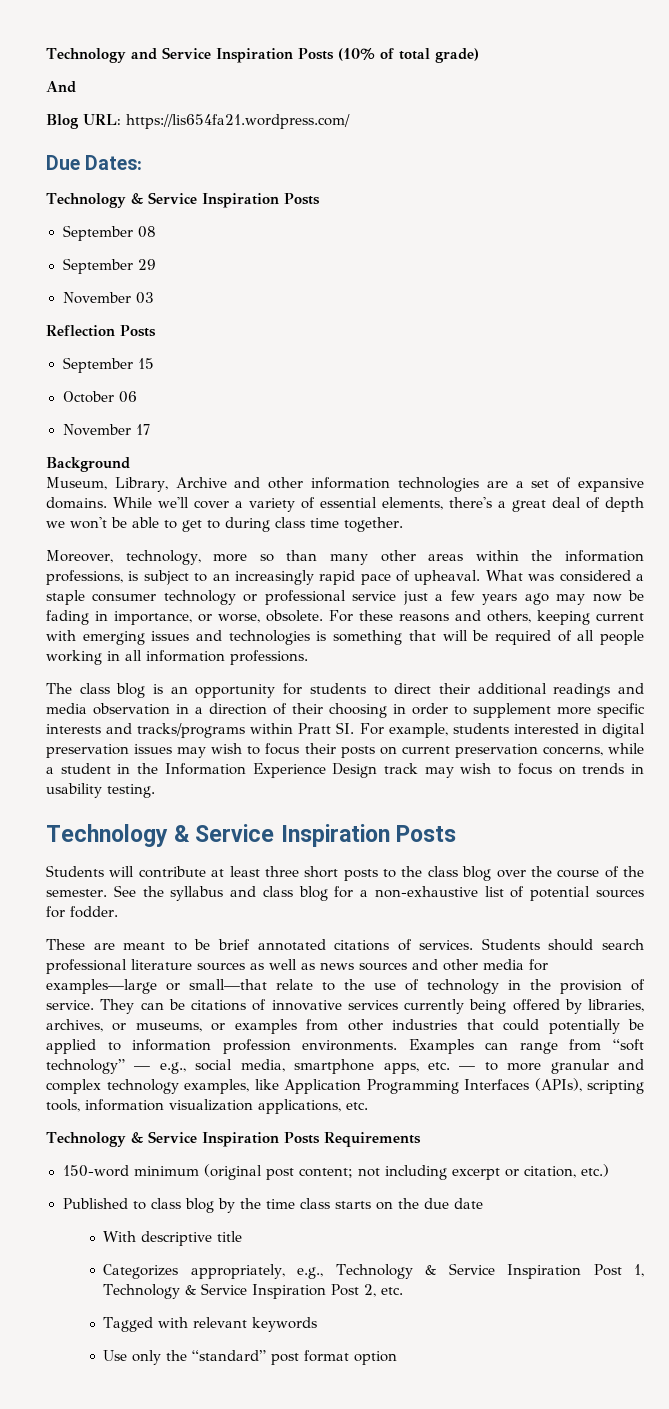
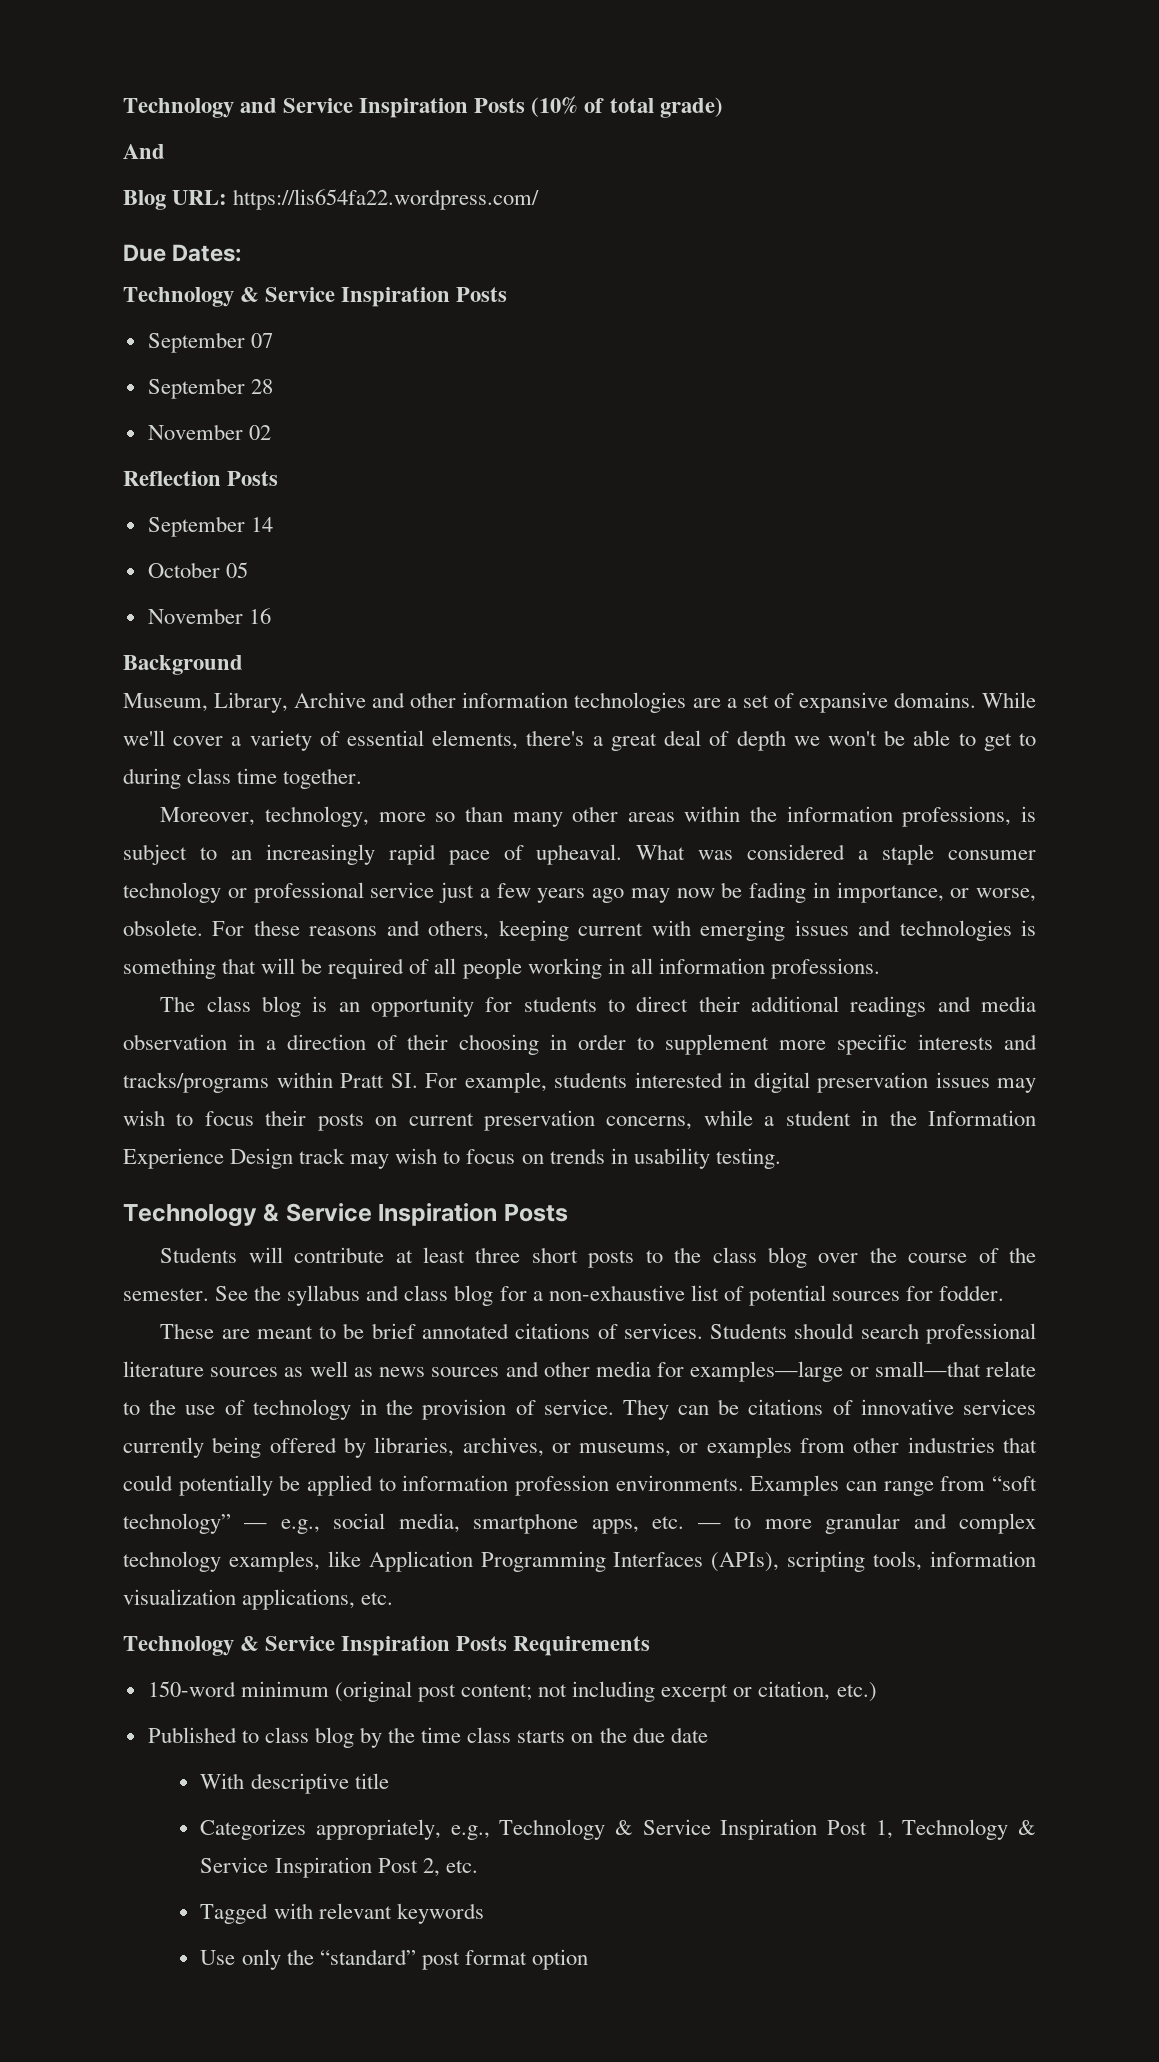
[126,114,350,129] https://lis654fa21.wordpress.com/ -> [233,189,540,210] https://lis654fa22.wordpress.com/
[137,226,156,238] [62,258,156,274] [62,292,154,304] 08 // September 29 // November 03 -> [250,333,273,348] [147,378,273,399] [147,424,271,440] 07 // September 28 // November 02
[137,358,154,369] 15 -> [250,517,273,532] 14
[118,391,137,403] [62,424,150,436] 06 // November 17 -> [225,562,248,578] [147,608,271,624] 05 // November 16

